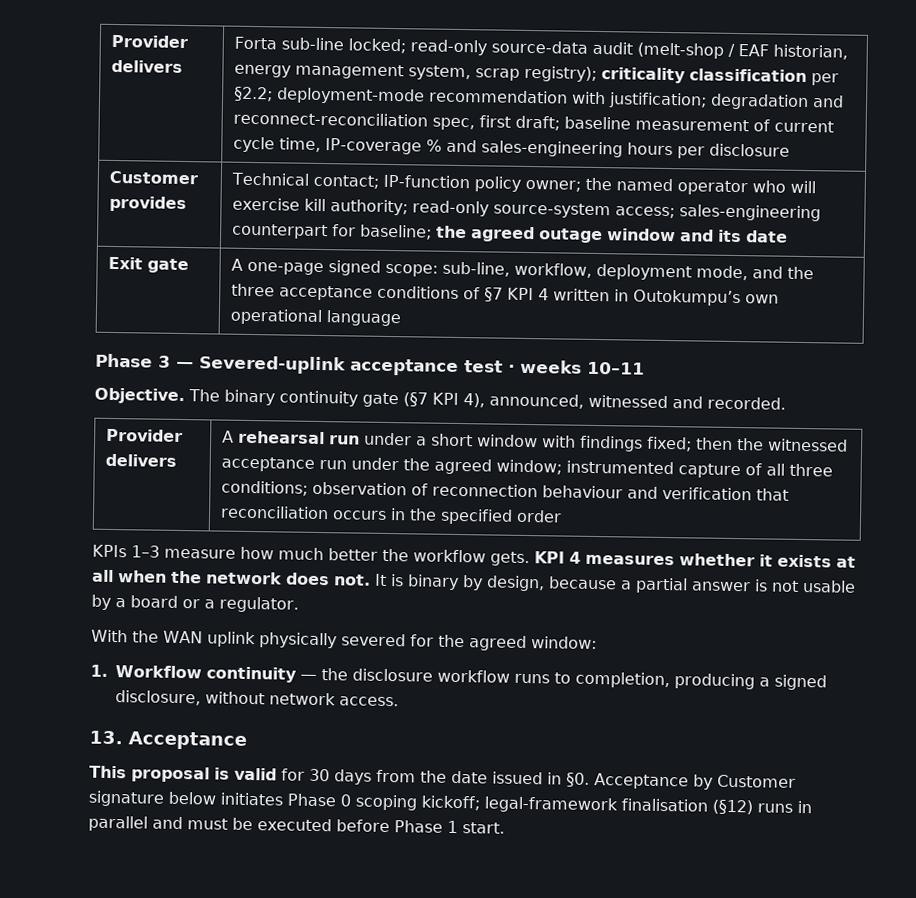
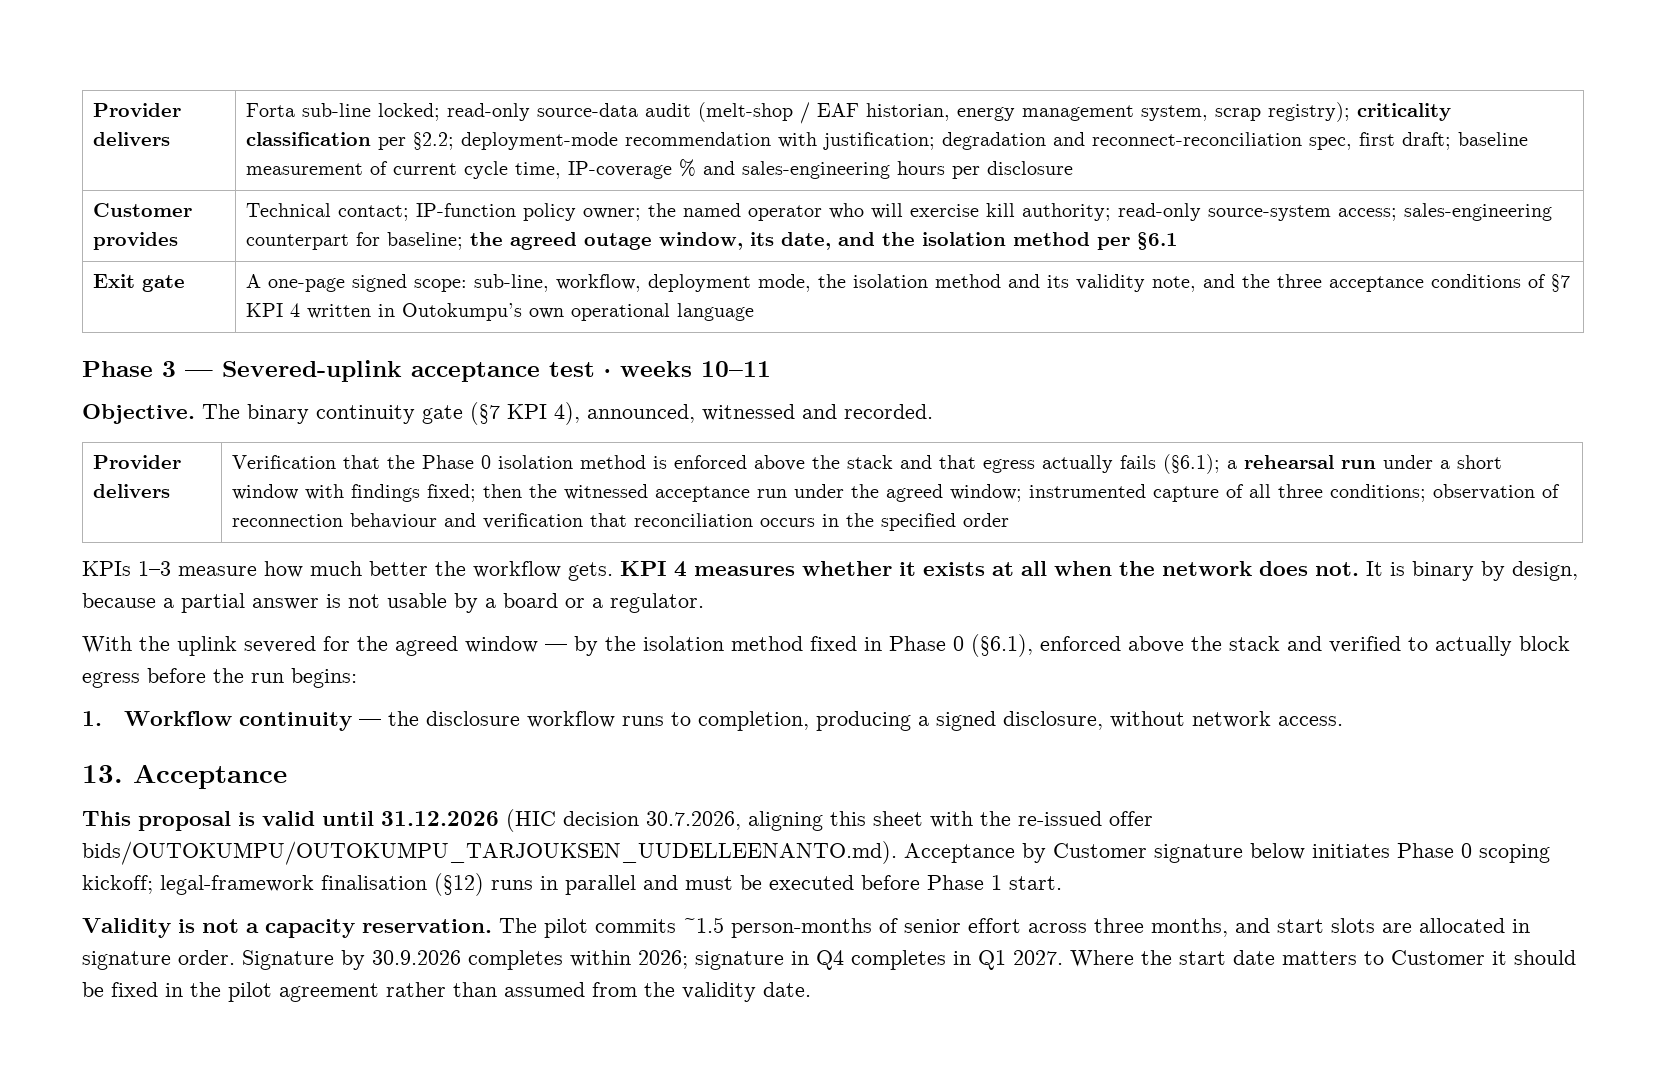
[607,228,789,243] window and its date -> [659,232,1179,250] window, its date, and the isolation method per §6.1
(749, 273) none -> [818,274,1197,292] the isolation method and its validity note,
[222,430,235,443] A -> [232,454,1238,474] Verification that the Phase 0 isolation method is enforced above the stack and that egress actually fails (§6.1); a
[163,630,337,649] WAN uplink physically -> [177,636,237,656] uplink
[530,636,597,650] window: -> [465,634,1570,657] [82,668,357,688] window — by the isolation method fixed in Phase 0 (§6.1), enforced above the stack and verified to actually block egress before the run begins:
[281,768,590,787] for 30 days from the date issued in §0. -> [322,809,1153,832] [82,841,897,865] until 31.12.2026 (HIC decision 30.7.2026, aligning this sheet with the re-issued offer bids/OUTOKUMPU/OUTOKUMPU_TARJOUKSEN_UUDELLEENANTO.md).
(505, 828) none -> [82,917,1530,938] [82,950,1576,970] [82,982,811,1002] // Validity is not a capacity reservation. The pilot commits ~1.5 person-months of senior effort across three months, and start slots are allocated in signature order. Signature by 30.9.2026 completes within 2026; signature in Q4 completes in Q1 2027. Where the start date matters to Customer it should be fixed in the pilot agreement rather than assumed from the validity date.

